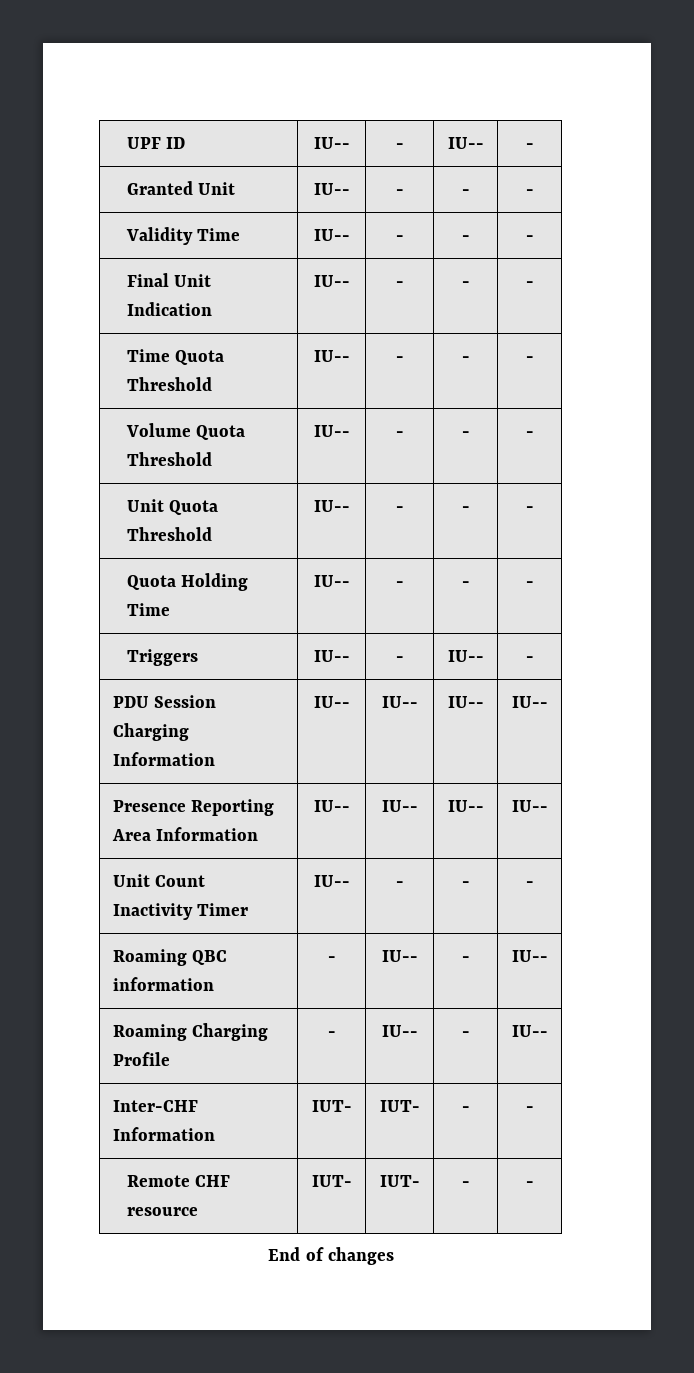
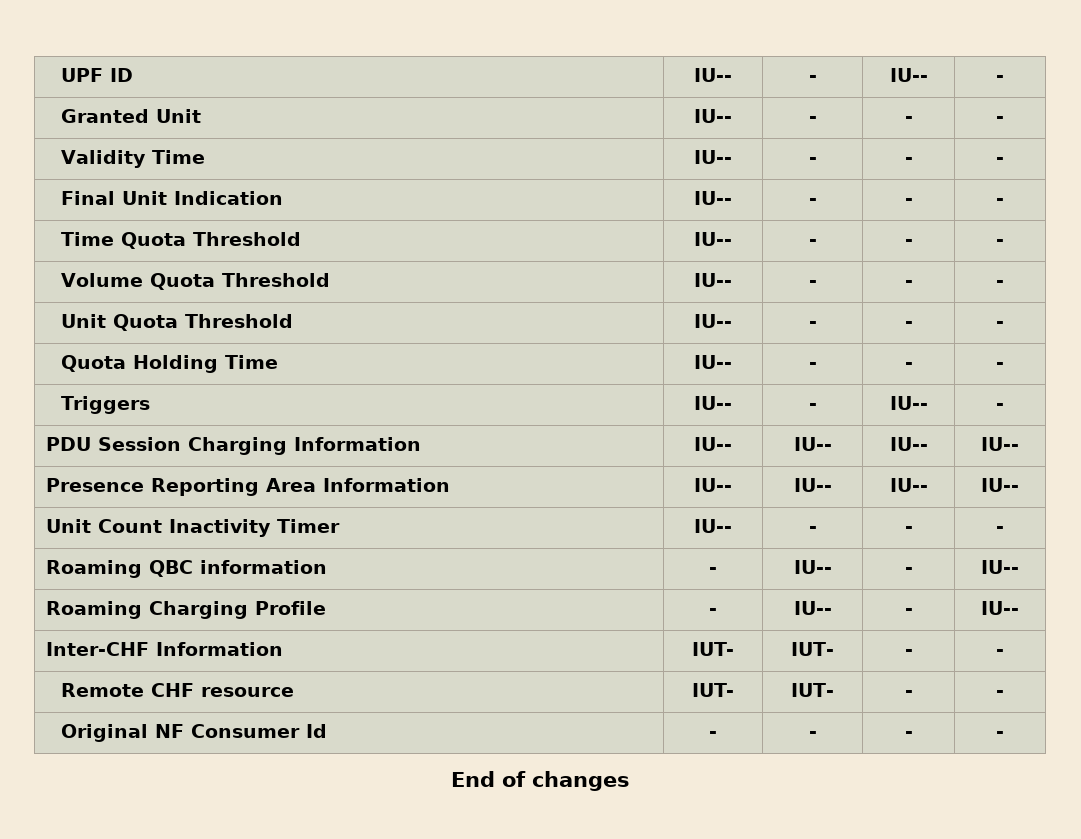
(534, 1184) none -> [60,724,327,742] [709,731,717,738] [808,731,817,738] [904,731,913,738] [996,731,1004,738] // Original NF Consumer Id | - | - | - | -

